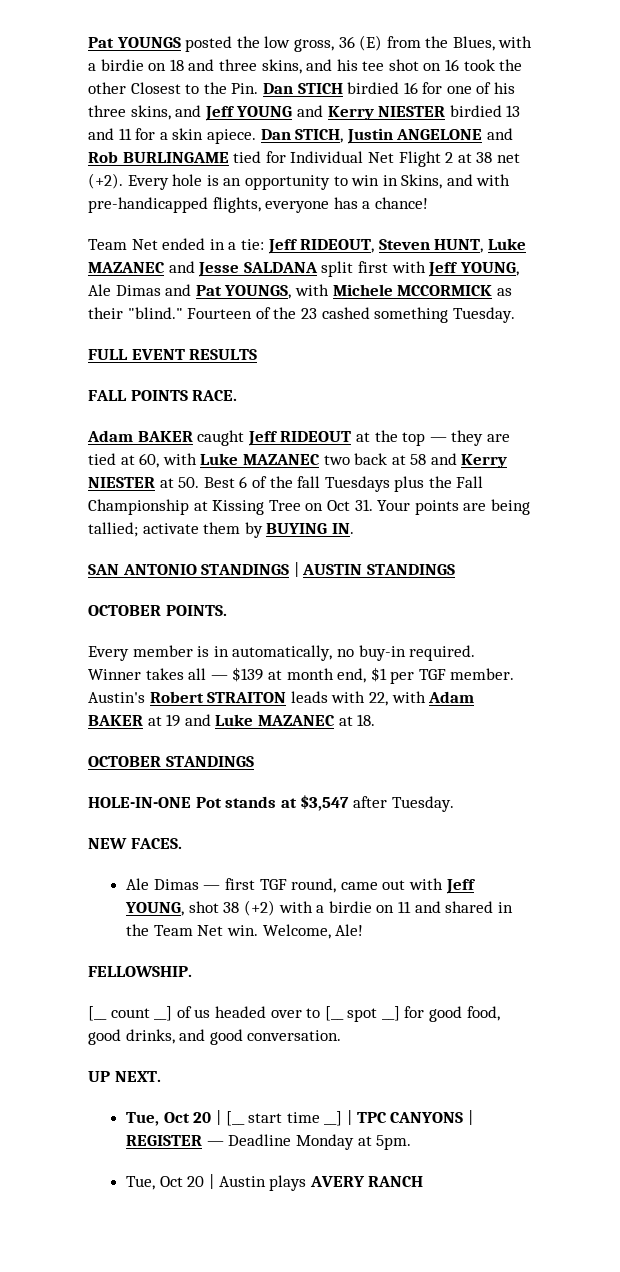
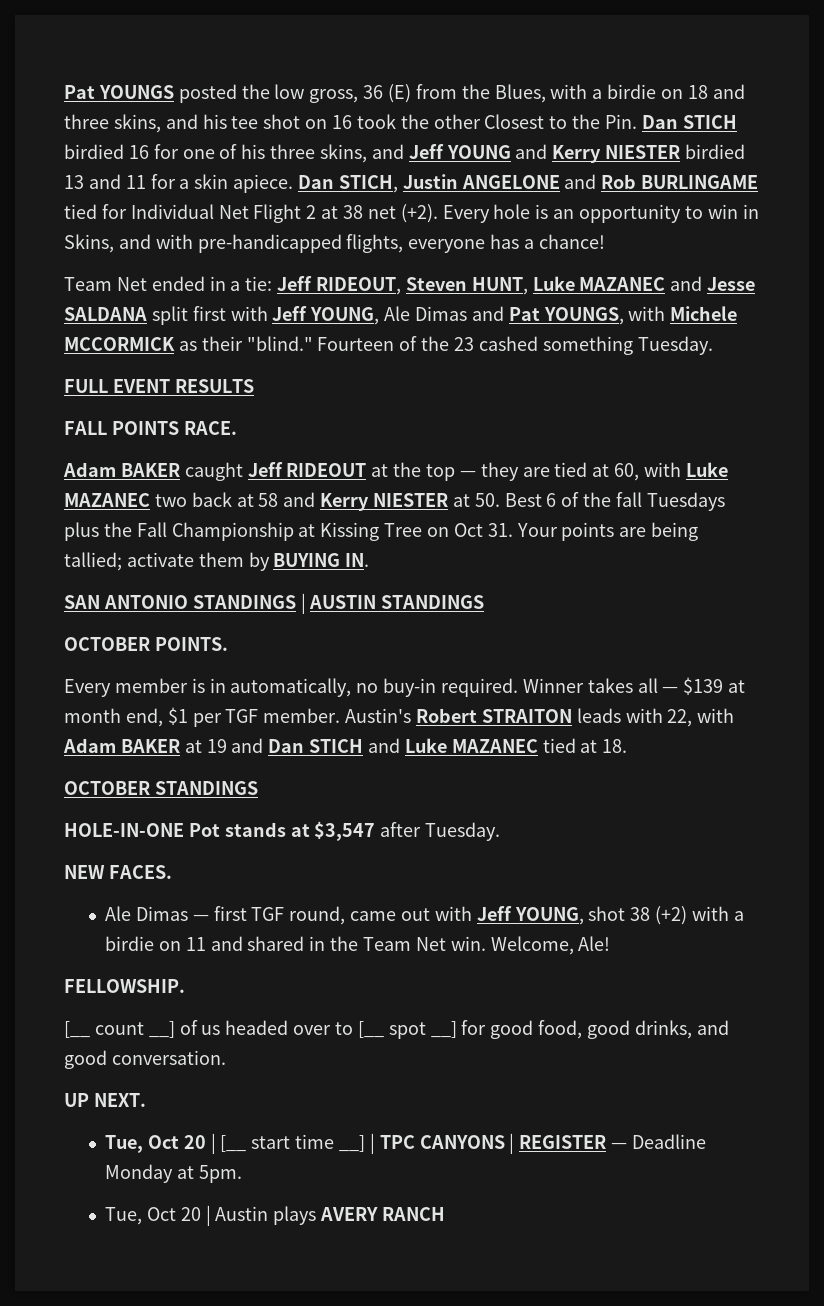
[215,714,335,726] Luke MAZANEC -> [268,738,576,753] Dan STICH and Luke MAZANEC tied

